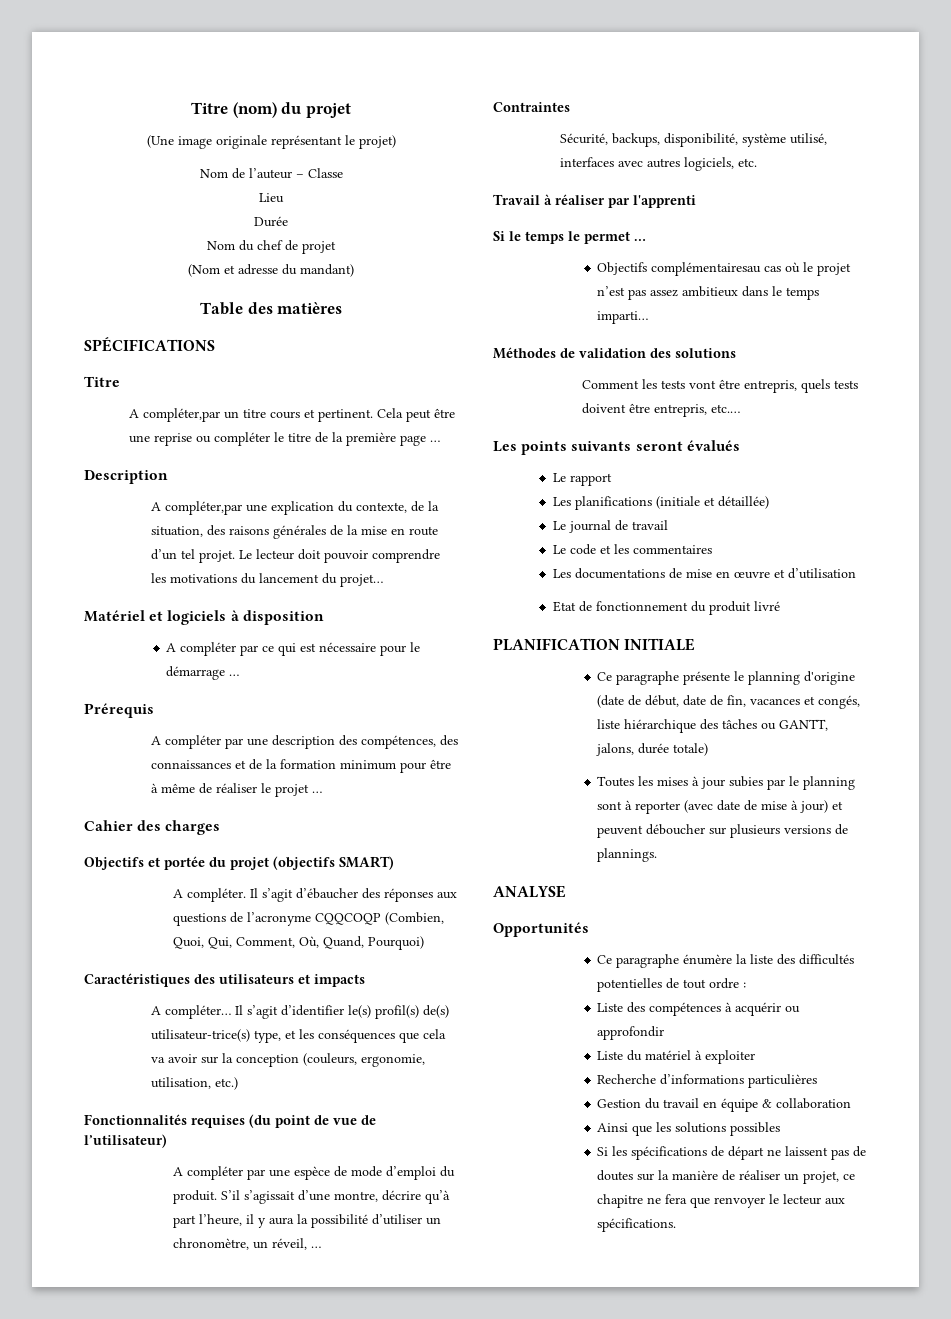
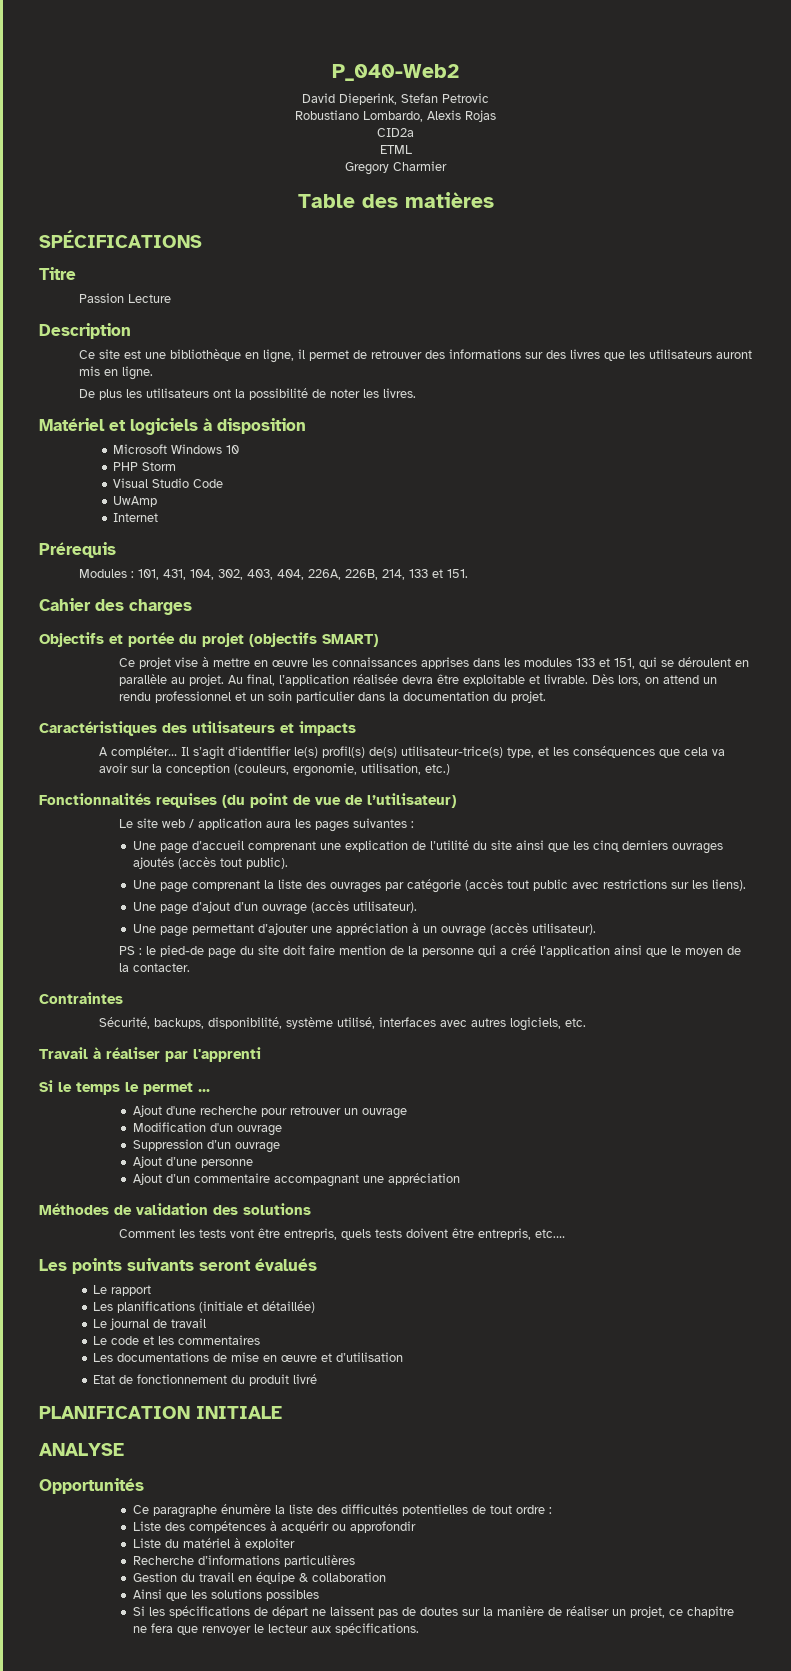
[191,102,351,118] [146,135,396,149] [199,168,343,179] [259,193,284,203] [254,216,288,227] [207,240,336,254] [188,264,354,277] Titre (nom) du projet // (Une image originale représentant le projet) // Nom de l’auteur – Classe // Lieu // Durée // Nom du chef de projet // (Nom et adresse du mandant) -> [332,64,459,81] [302,93,489,105] [295,110,496,122] [377,128,414,137] [379,145,412,154] [345,161,447,175] P_040-Web2 // David Dieperink, Stefan Petrovic // Robustiano Lombardo, Alexis Rojas // CID2a // ETML // Gregory Charmier
[128,408,455,422] [128,432,440,446] [84,470,168,484] [150,501,439,515] [150,525,438,539] [150,549,440,563] [150,573,383,587] A compléter,par un titre cours et pertinent. Cela peut être une reprise ou compléter le titre de la première page … // Description // A compléter,par une explication du contexte, de la situation, des raisons générales de la mise en route d’un tel projet. Le lecteur doit pouvoir comprendre les motivations du lancement du projet… -> [78,293,171,303] [39,323,131,339] [78,349,752,363] [78,366,153,380] [78,388,416,400] Passion Lecture // Description // Ce site est une bibliothèque en ligne, il permet de retrouver des informations sur des livres que les utilisateurs auront mis en ligne. // De plus les utilisateurs ont la possibilité de noter les livres.
[166,642,421,656] [166,666,240,680] [84,703,154,718] [150,735,458,749] [150,759,451,773] [150,783,322,797] A compléter par ce qui est nécessaire pour le démarrage … // Prérequis // A compléter par une description des compétences, des connaissances et de la formation minimum pour être à même de réaliser le projet … -> [113,444,240,454] [113,462,177,471] [113,478,224,488] [113,496,158,507] [113,513,159,522] [39,542,116,558] [78,569,468,580] Microsoft Windows 10 // PHP Storm // Visual Studio Code // UwAmp // Internet // Prérequis // Modules : 101, 431, 104, 302, 403, 404, 226A, 226B, 214, 133 et 151.
[173,888,458,902] [173,912,445,926] [173,936,425,950] A compléter. Il s’agit d’ébaucher des réponses aux questions de l’acronyme CQQCOQP (Combien, Quoi, Qui, Comment, Où, Quand, Pourquoi) -> [118,657,749,669] [118,674,717,686] [118,691,546,703] Ce projet vise à mettre en œuvre les connaissances apprises dans les modules 133 et 151, qui se déroulent en parallèle au projet. Au final, l’application réalisée devra être exploitable et livrable. Dès lors, on attend un rendu professionnel et un soin particulier dans la documentation du projet.
[173,1166,456,1180] [173,1190,451,1204] [173,1214,442,1228] [173,1238,322,1250] A compléter par une espèce de mode d’emploi du produit. S’il s’agissait d’une montre, décrire qu’à part l’heure, il y aura la possibilité d’utiliser un chronomètre, un réveil, … -> [118,818,414,832] [133,840,724,854] [133,857,289,869] [133,879,747,893] [133,901,418,915] [133,923,597,937] [118,945,741,959] [118,963,190,972] Le site web / application aura les pages suivantes : // Une page d’accueil comprenant une explication de l’utilité du site ainsi que les cinq derniers ouvrages ajoutés (accès tout public). // Une page comprenant la liste des ouvrages par catégorie (accès tout public avec restrictions sur les liens). // Une page d’ajout d’un ouvrage (accès utilisateur). // Une page permettant d’ajouter une appréciation à un ouvrage (accès utilisateur). // PS : le pied-de page du site doit faire mention de la personne qui a créé l’application ainsi que le moyen de la contacter.
[597,262,852,276] [597,286,820,300] [597,311,649,324] Objectifs complémentairesau cas où le projet n’est pas assez ambitieux dans le temps imparti… -> [133,1105,408,1119] [133,1122,283,1136] [133,1139,281,1153] [133,1156,254,1168] [133,1173,461,1187] Ajout d'une recherche pour retrouver un ouvrage // Modification d'un ouvrage // Suppression d’un ouvrage // Ajout d’une personne // Ajout d’un commentaire accompagnant une appréciation
[597,671,856,685] [597,695,861,709] [597,719,829,733] [596,743,709,756] [597,776,856,790] [597,800,844,814] [597,824,849,838] [597,848,658,862] // Ce paragraphe présente le planning d'origine (date de début, date de fin, vacances et congés, liste hiérarchique des tâches ou GANTT, jalons, durée totale) // Toutes les mises à jour subies par le planning sont à reporter (avec date de mise à jour) et peuvent déboucher sur plusieurs versions de plannings. -> (282, 1412) none

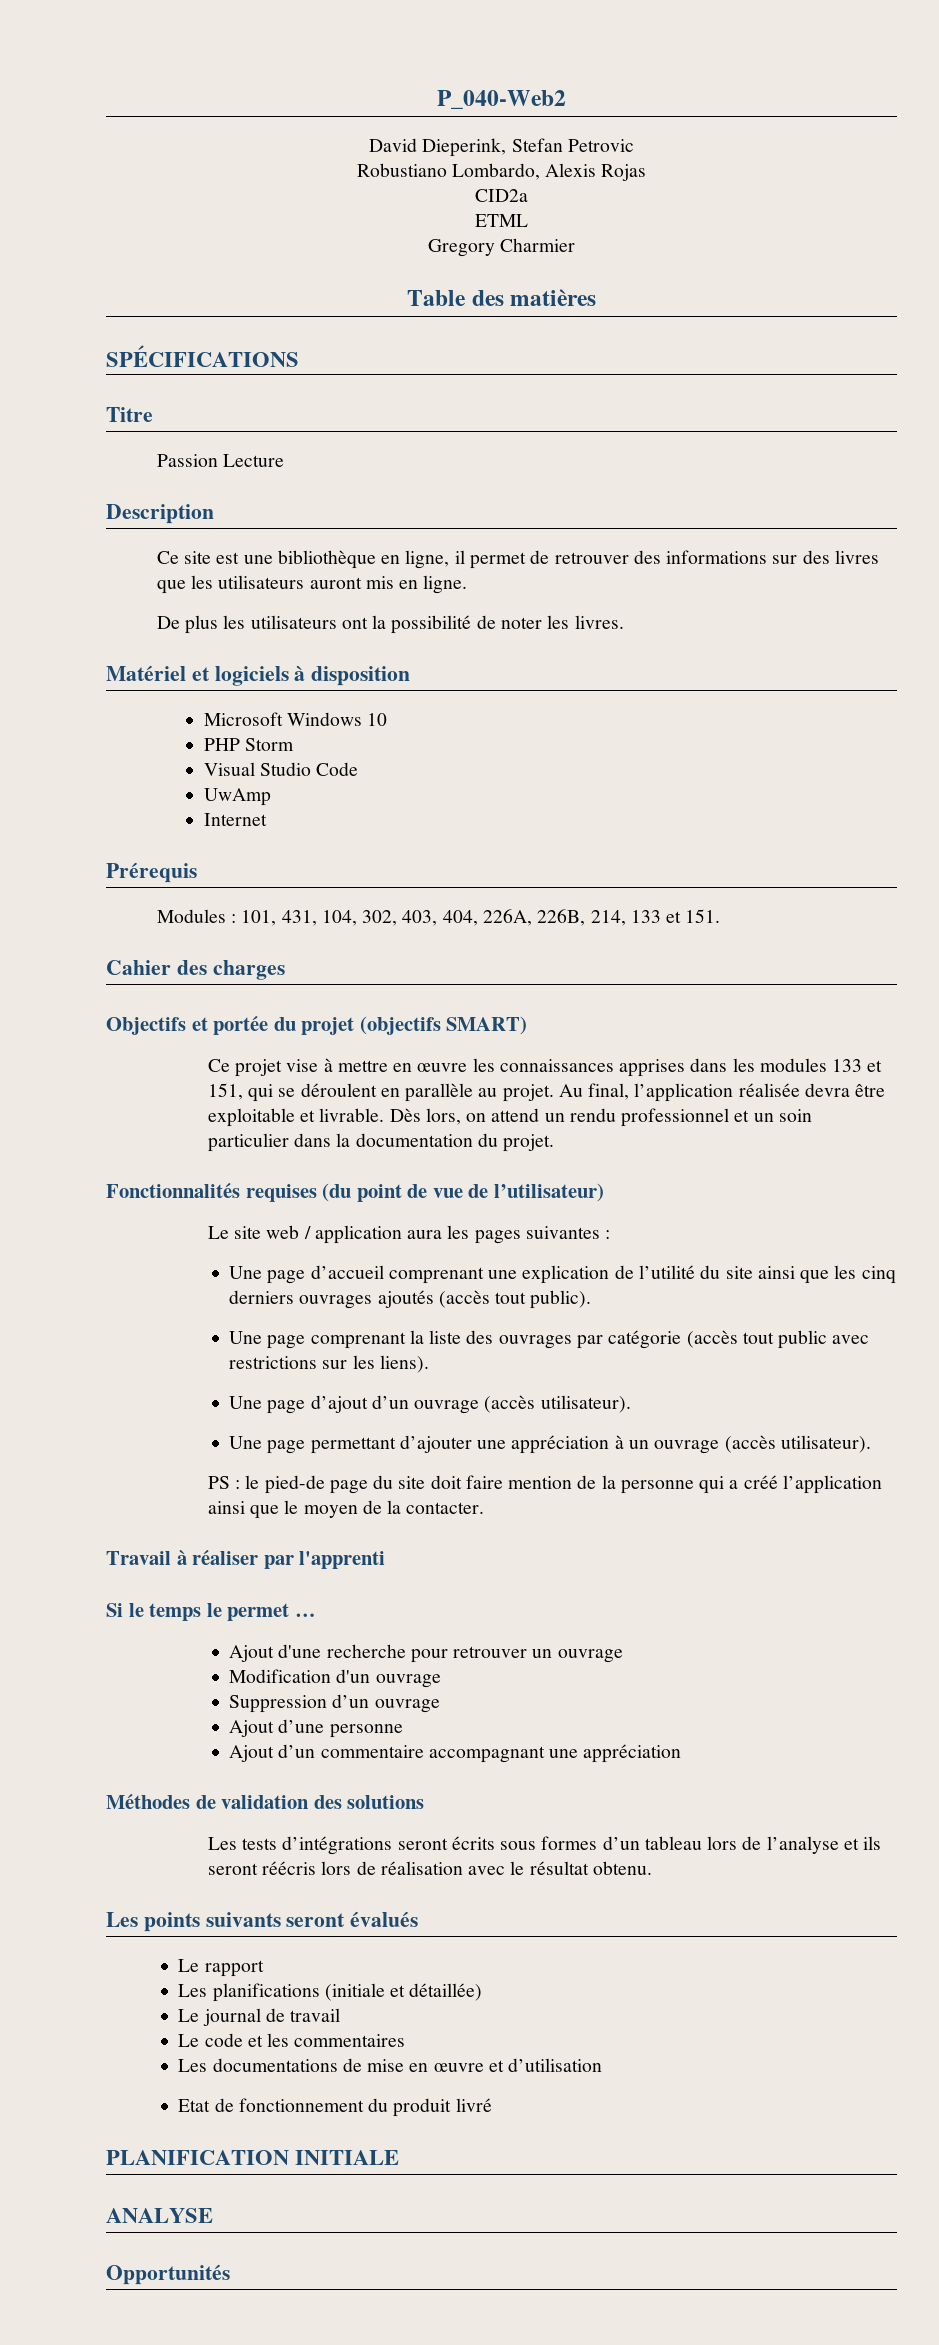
[39,721,356,736] [98,746,725,760] [98,763,450,777] // Caractéristiques des utilisateurs et impacts // A compléter… Il s’agit d’identifier le(s) profil(s) de(s) utilisateur-trice(s) type, et les conséquences que cela va avoir sur la conception (couleurs, ergonomie, utilisation, etc.) -> (555, 1143) none
[39,992,123,1004] [98,1017,586,1031] // Contraintes // Sécurité, backups, disponibilité, système utilisé, interfaces avec autres logiciels, etc. -> (485, 1508) none
[118,1228,565,1240] Comment les tests vont être entrepris, quels tests doivent être entrepris, etc.… -> [207,1836,882,1855] [207,1861,652,1875] Les tests d’intégrations seront écrits sous formes d’un tableau lors de l’analyse et ils seront réécris lors de réalisation avec le résultat obtenu.
[133,1504,553,1518] [133,1521,417,1533] [133,1538,296,1550] [133,1555,356,1567] [133,1572,387,1584] [133,1589,320,1601] [133,1606,735,1618] [133,1623,420,1635] // Ce paragraphe énumère la liste des difficultés potentielles de tout ordre : // Liste des compétences à acquérir ou approfondir // Liste du matériel à exploiter // Recherche d’informations particulières // Gestion du travail en équipe & collaboration // Ainsi que les solutions possibles // Si les spécifications de départ ne laissent pas de doutes sur la manière de réaliser un projet, ce chapitre ne fera que renvoyer le lecteur aux spécifications. -> (230, 2274) none

